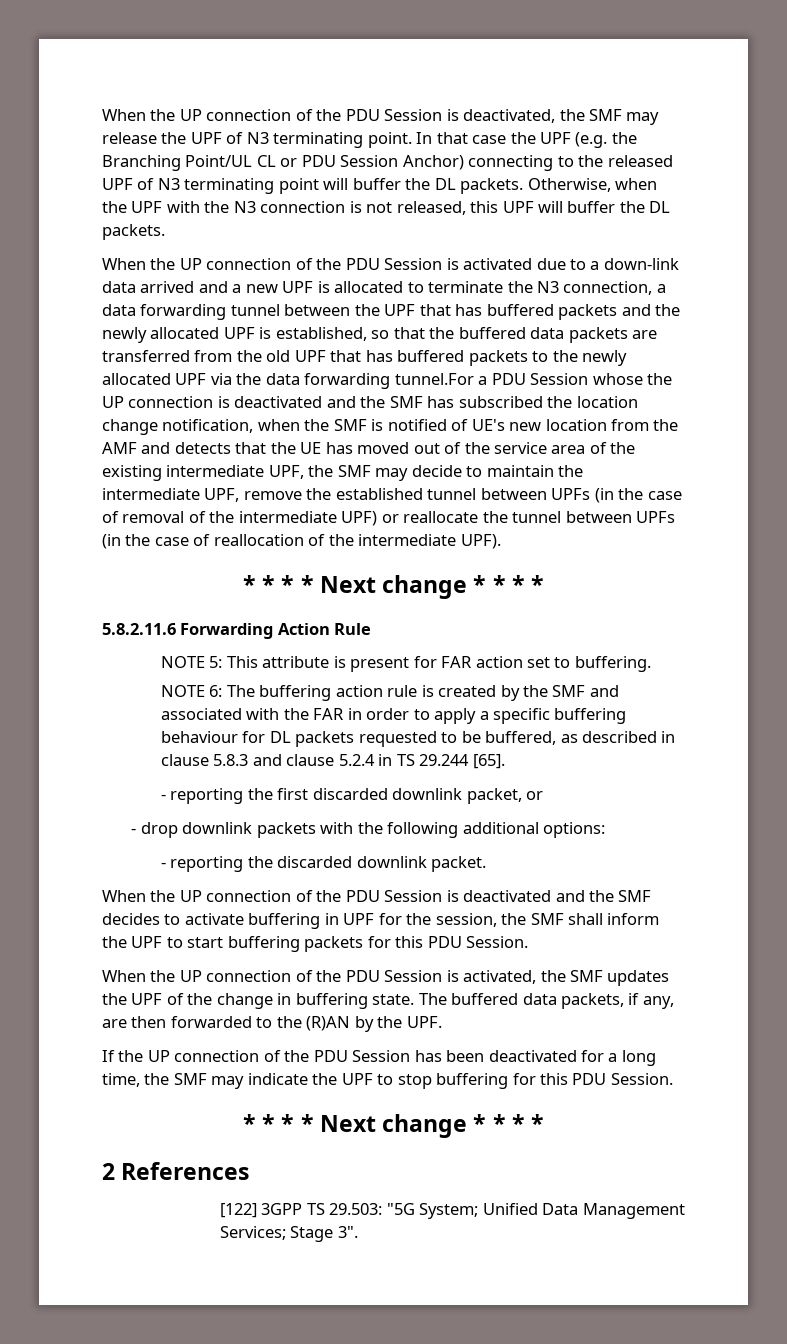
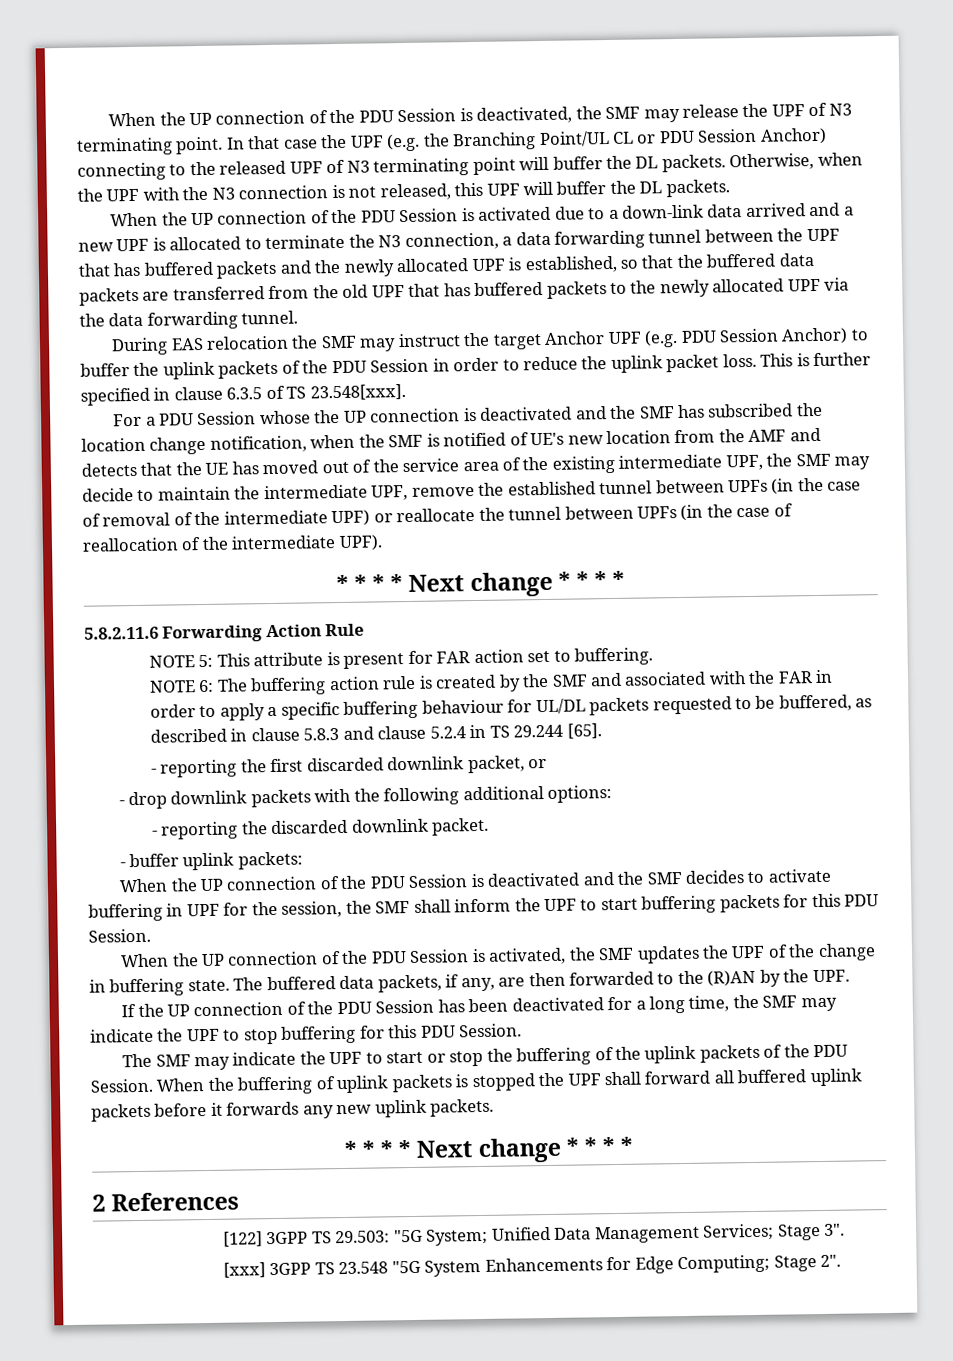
[394,373,474,385] tunnel.For -> [241,310,299,325] [111,327,869,356] [80,352,872,380] [80,384,406,406] [113,413,143,427] tunnel. // During EAS relocation the SMF may instruct the target Anchor UPF (e.g. PDU Session Anchor) to buffer the uplink packets of the PDU Session in order to reduce the uplink packet loss. This is further specified in clause 6.3.5 of TS 23.548[xxx]. // For
[269,731,291,743] DL -> [535,698,586,715] UL/DL
(487, 864) none -> [119,851,303,871] // - buffer uplink packets:
(673, 1079) none -> [122,1044,849,1071] [90,1068,862,1095] [91,1098,495,1122] // The SMF may indicate the UPF to start or stop the buffering of the uplink packets of the PDU Session. When the buffering of uplink packets is stopped the UPF shall forward all buffered uplink packets before it forwards any new uplink packets.
(358, 1232) none -> [222,1254,841,1278] // [xxx] 3GPP TS 23.548 "5G System Enhancements for Edge Computing; Stage 2".

